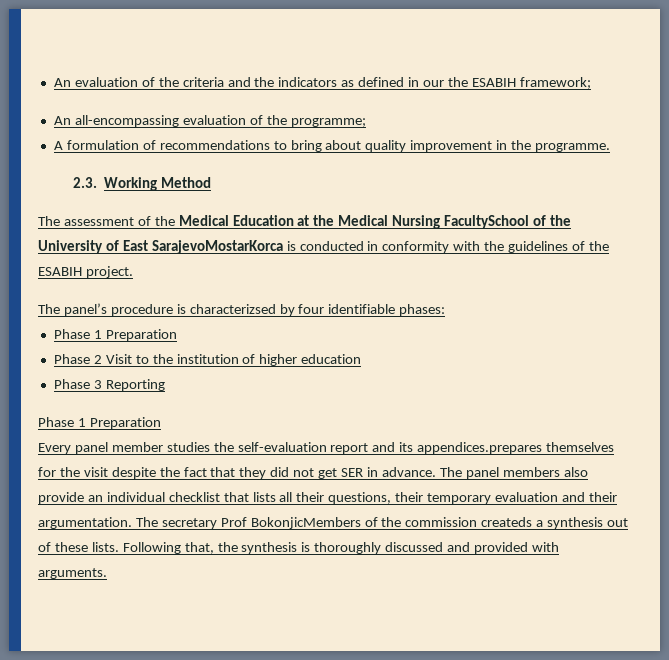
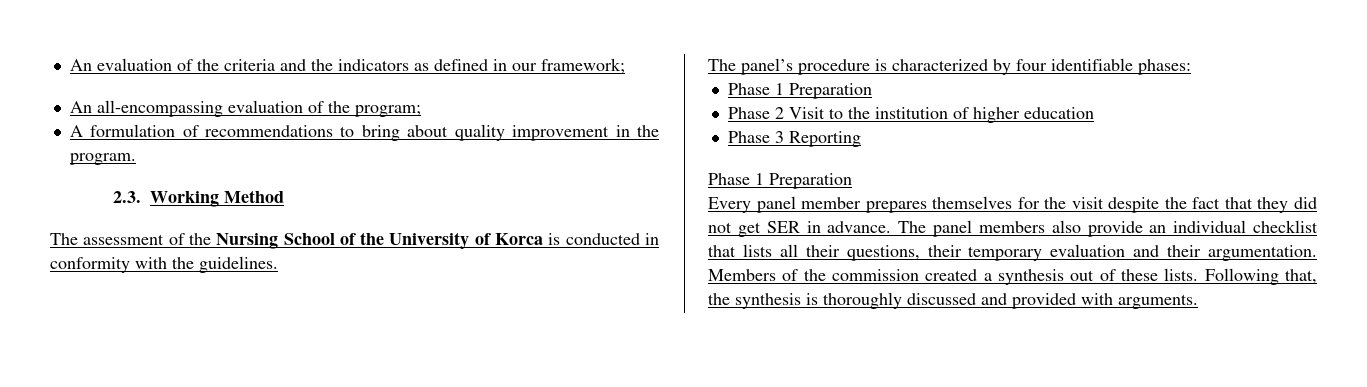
[447,77,516,87] the ESABIH -> (537, 67) none
[290,118,366,127] programme; -> [354,105,421,117] program;
[535,143,611,152] programme. -> [69,153,136,165] program.
[178,215,530,229] Medical Education at the Medical Nursing FacultySchool -> [216,233,335,249] Nursing School
[122,240,283,254] East SarajevoMostarKorca -> [495,233,544,245] Korca
[508,241,609,253] [38,266,133,278] guidelines of the ESABIH project. -> [199,256,278,273] guidelines.
[189,304,276,314] characterizsed -> [892,59,988,71] characterized
[166,442,543,454] studies the self-evaluation report and its appendices.prepares -> [865,201,927,213] prepares
[135,517,361,529] The secretary Prof BokonjicMembers -> [708,269,776,281] Members
[481,517,533,527] createds -> [925,269,978,281] created

